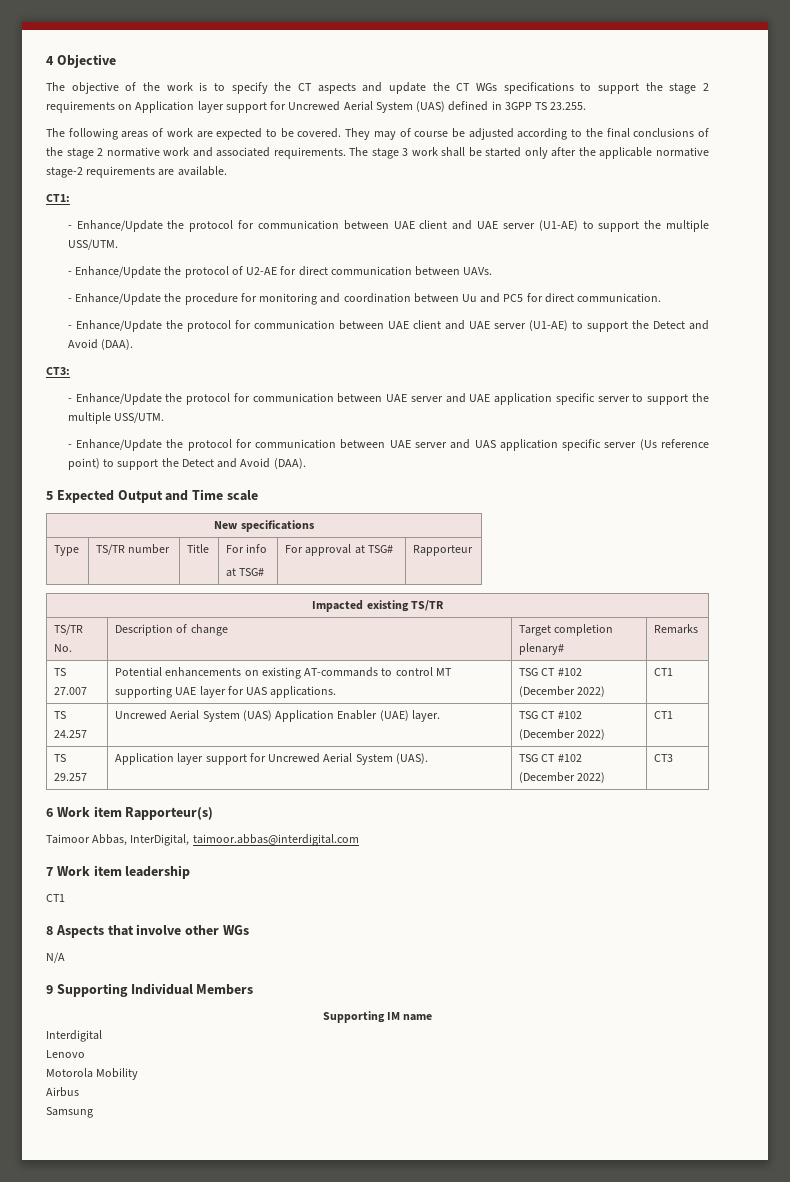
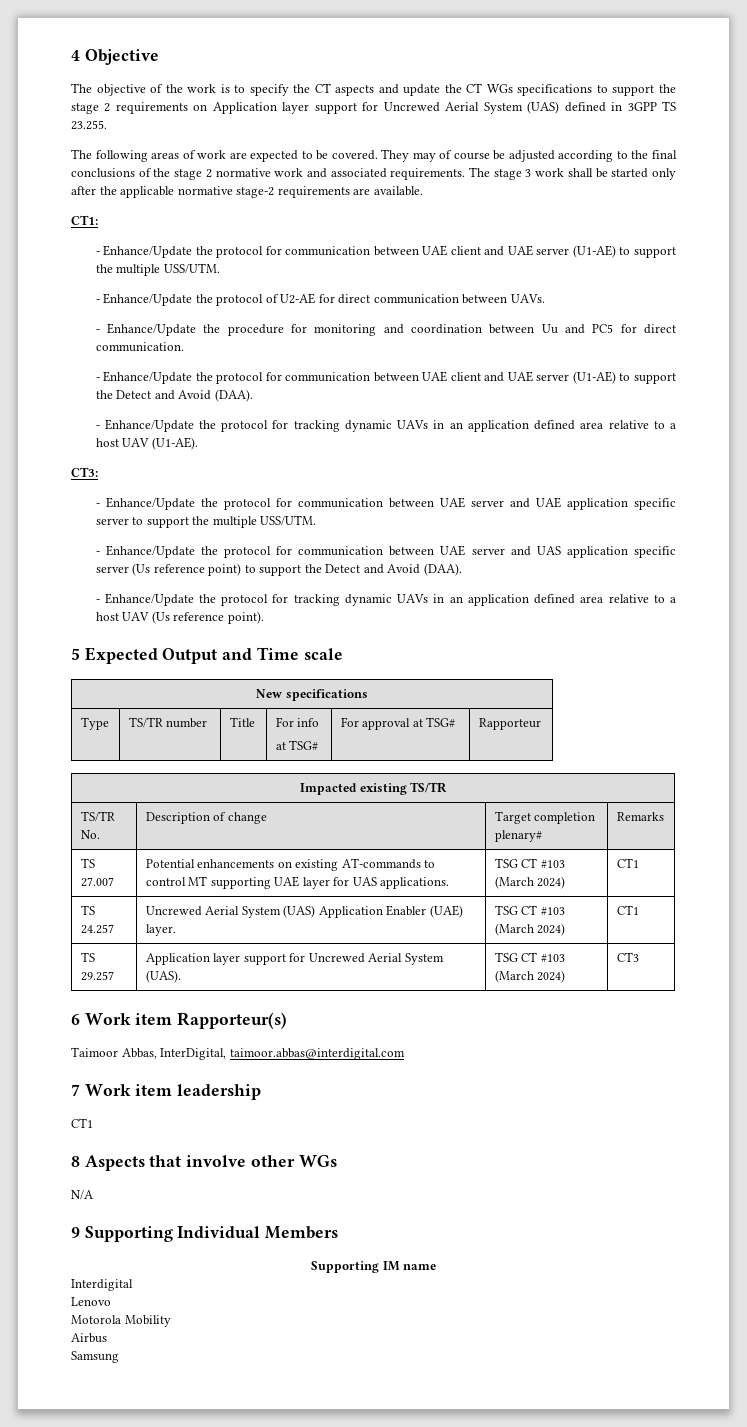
(134, 344) none -> [95,419,676,432] [95,437,198,450] // - Enhance/Update the protocol for tracking dynamic UAVs in an application defined area relative to a host UAV (U1-AE).
(306, 463) none -> [95,593,676,606] [95,611,264,624] // - Enhance/Update the protocol for tracking dynamic UAVs in an application defined area relative to a host UAV (Us reference point).
[557,668,582,676] [519,686,606,697] #102 (December 2022) -> [540,859,565,869] [494,876,566,889] #103 (March 2024)
[557,711,582,719] [519,729,606,740] #102 (December 2022) -> [540,906,565,916] [494,923,566,936] #103 (March 2024)
[557,754,582,762] [519,772,606,783] #102 (December 2022) -> [540,953,565,963] [494,970,566,983] #103 (March 2024)

